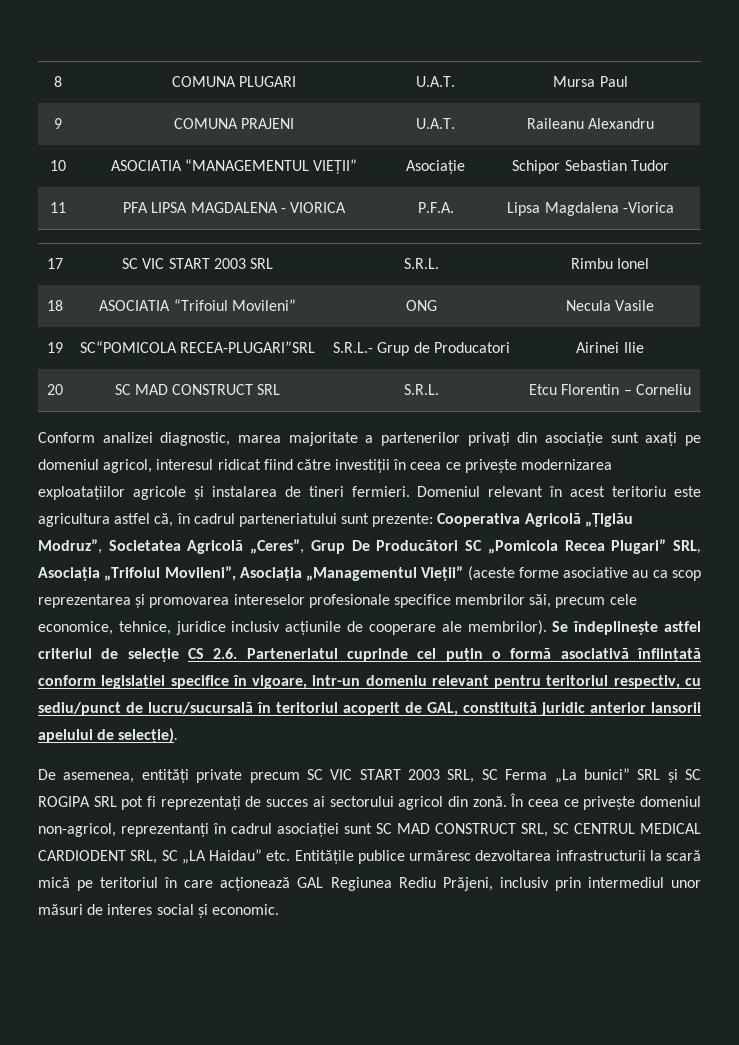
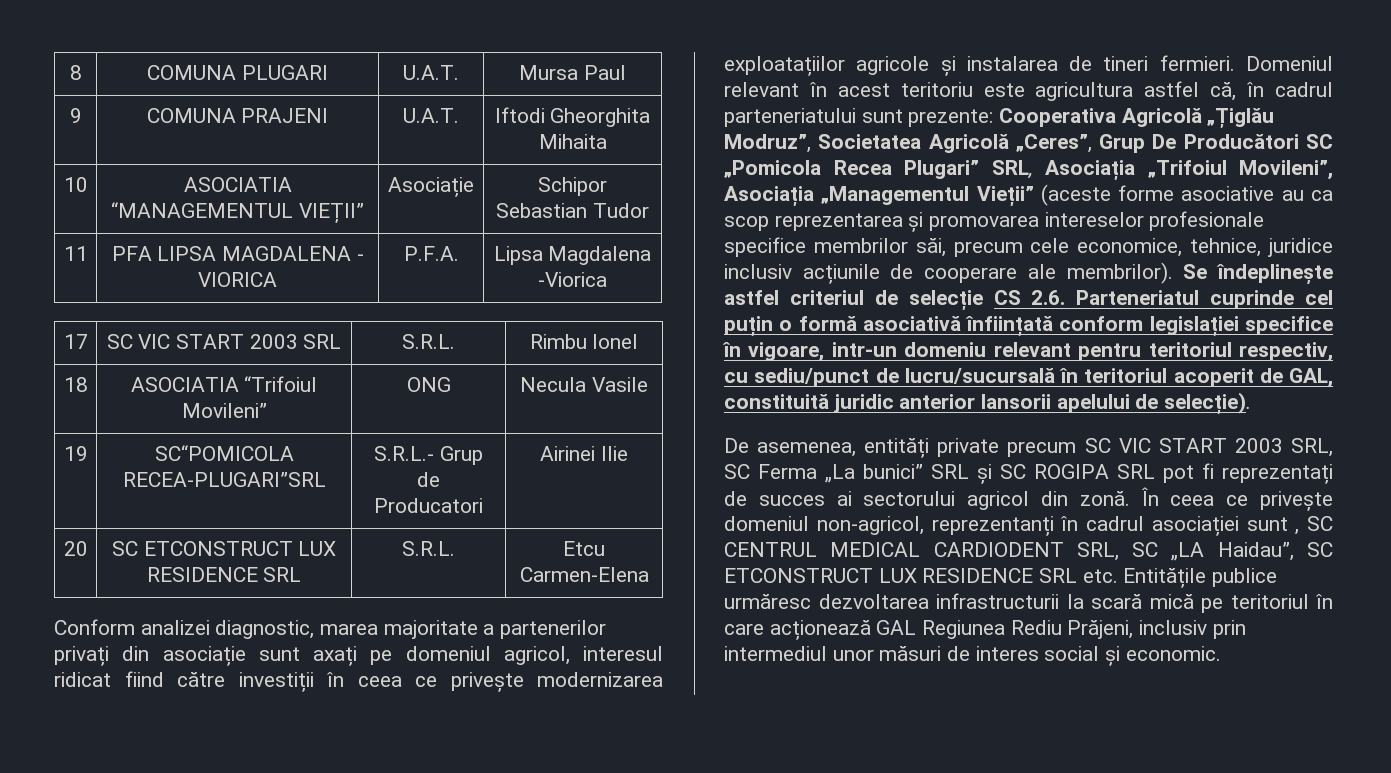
[526,118,655,129] Raileanu Alexandru -> [494,107,651,127] [538,134,607,149] Iftodi Gheorghita Mihaita
[134,384,254,395] MAD CONSTRUCT -> [143,541,337,556] [146,567,258,582] ETCONSTRUCT LUX RESIDENCE
[561,384,691,395] Florentin – Corneliu -> [519,567,649,582] Carmen-Elena
[376,823,548,837] SC MAD CONSTRUCT SRL, -> [1295,529,1300,535] ,
[209,849,262,861] Haidau” -> [1217,542,1333,561] [724,568,1078,583] Haidau”, SC ETCONSTRUCT LUX RESIDENCE SRL

